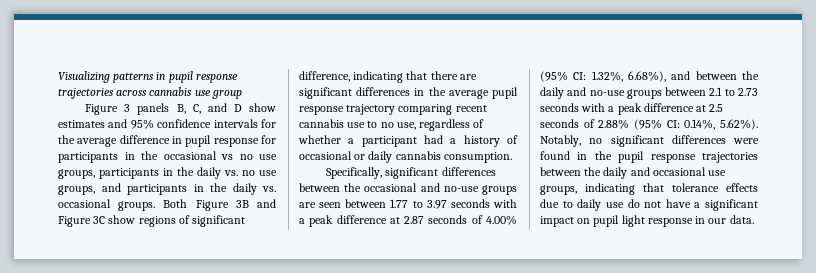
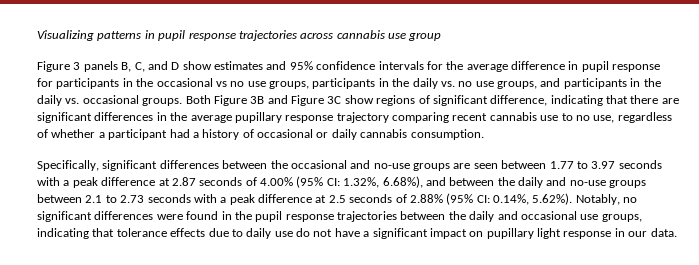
[492,87,518,99] pupil -> [234,112,282,123] pupillary
[593,215,620,227] pupil -> [486,228,534,239] pupillary

